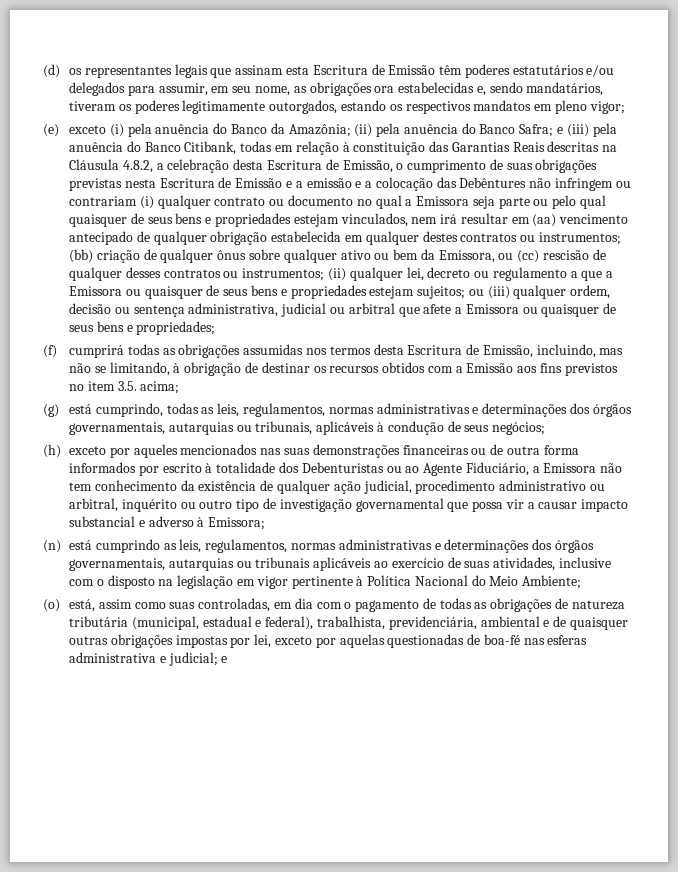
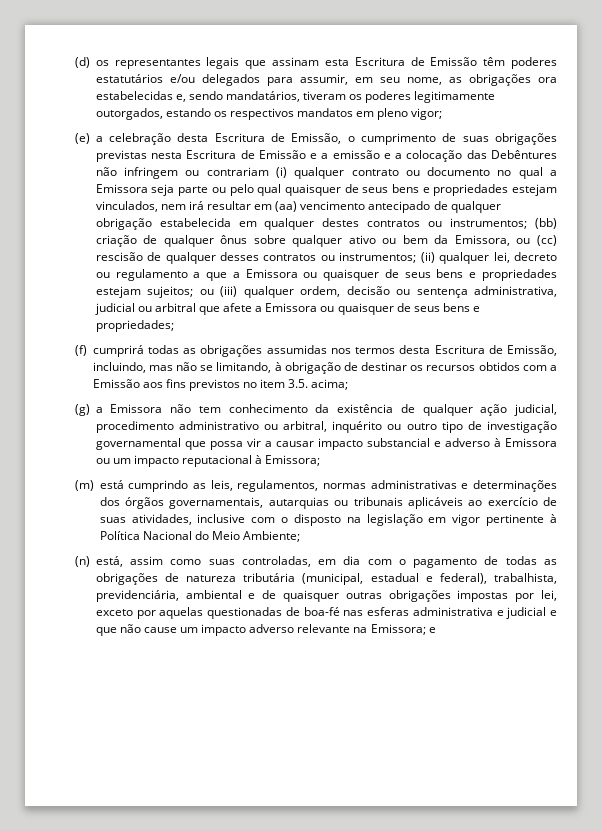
[69,123,617,137] [69,141,618,155] [69,159,153,173] exceto (i) pela anuência do Banco da Amazônia; (ii) pela anuência do Banco Safra; e (iii) pela anuência do Banco Citibank, todas em relação à constituição das Garantias Reais descritas na Cláusula 4.8.2, -> (90, 138) none
[69,403,632,417] [69,421,546,435] [43,444,579,458] [69,462,529,476] está cumprindo, todas as leis, regulamentos, normas administrativas e determinações dos órgãos governamentais, autarquias ou tribunais, aplicáveis à condução de seus negócios; // (h) exceto por aqueles mencionados nas suas demonstrações financeiras ou de outra forma informados por escrito à totalidade dos Debenturistas ou ao Agente Fiduciário, -> (90, 410) none
(205, 522) none -> [504,438,557,447] [95,455,263,467] Emissora ou um impacto reputacional à
[43,540,61,553] (n) -> [75,480,94,491] (m)
[43,599,60,612] (o) -> [75,556,90,567] (n)
[168,652,218,666] judicial; -> [506,607,557,619] [95,624,426,636] judicial e que não cause um impacto adverso relevante na Emissora;

